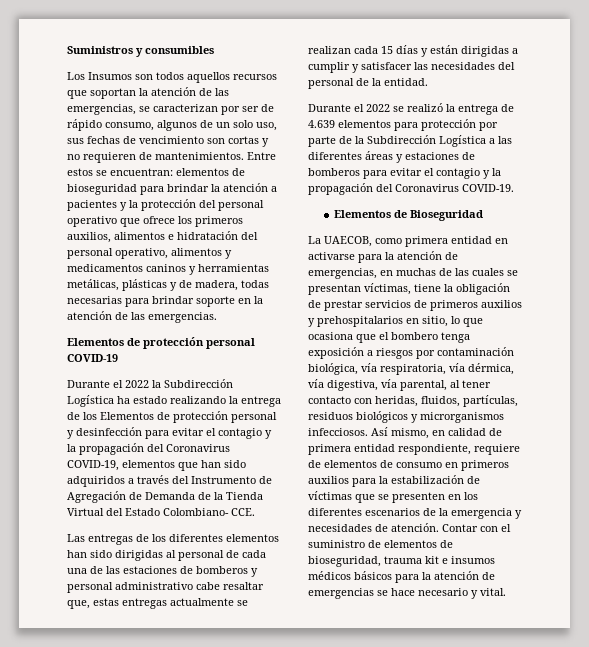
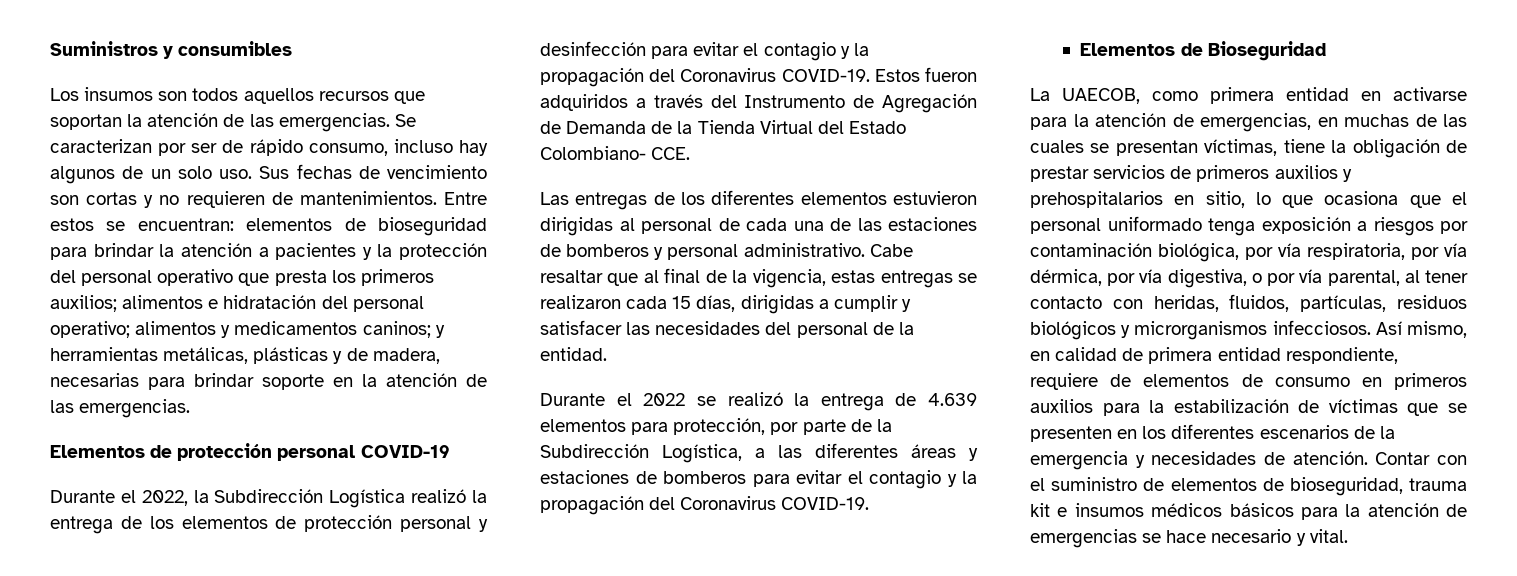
[88,72,132,80] Insumos -> [84,87,154,101] insumos
[67,104,150,115] emergencias, se -> [278,113,416,132] emergencias. Se
(154, 126) none -> [393,139,489,156] incluso hay
[256,122,277,131] [67,138,84,144] uso, sus -> [219,166,290,179] uso. Sus
[143,216,175,224] ofrece -> [274,270,327,286] presta
[67,232,111,243] auxilios, -> [50,295,117,312] auxilios;
[115,248,168,259] operativo, -> [50,321,130,338] operativo;
[146,264,186,272] caninos -> [362,321,431,338] caninos;
[241,280,269,288] todas -> (440, 356) none
[125,379,233,388] [67,395,226,407] 2022 la Subdirección Logística ha estado realizando -> [141,489,467,508] 2022, la Subdirección Logística realizó
[100,412,154,420] Elementos -> [181,516,268,529] elementos
[67,460,246,471] COVID-19, elementos que han sido -> [781,67,977,82] COVID-19. Estos fueron
[67,550,112,558] han sido -> [893,191,977,205] estuvieron
[115,582,264,590] [67,598,248,609] [308,45,458,57] administrativo cabe resaltar que, estas entregas actualmente se realizan cada 15 días y están -> [743,243,913,257] [540,268,977,288] [540,295,736,312] administrativo. Cabe resaltar que al final de la vigencia, estas entregas se realizaron cada 15 días,
[421,119,476,131] protección -> [673,418,766,435] protección,
[439,135,486,147] Logística -> [662,444,742,463] Logística,
[391,332,438,340] bombero -> [1030,216,1202,234] personal uniformado
(358, 369) none -> [1245,247,1273,260] por
(446, 369) none -> [1411,247,1439,260] por
(514, 369) none -> [1107,273,1136,286] por
(378, 385) none -> [1251,273,1296,286] o por

